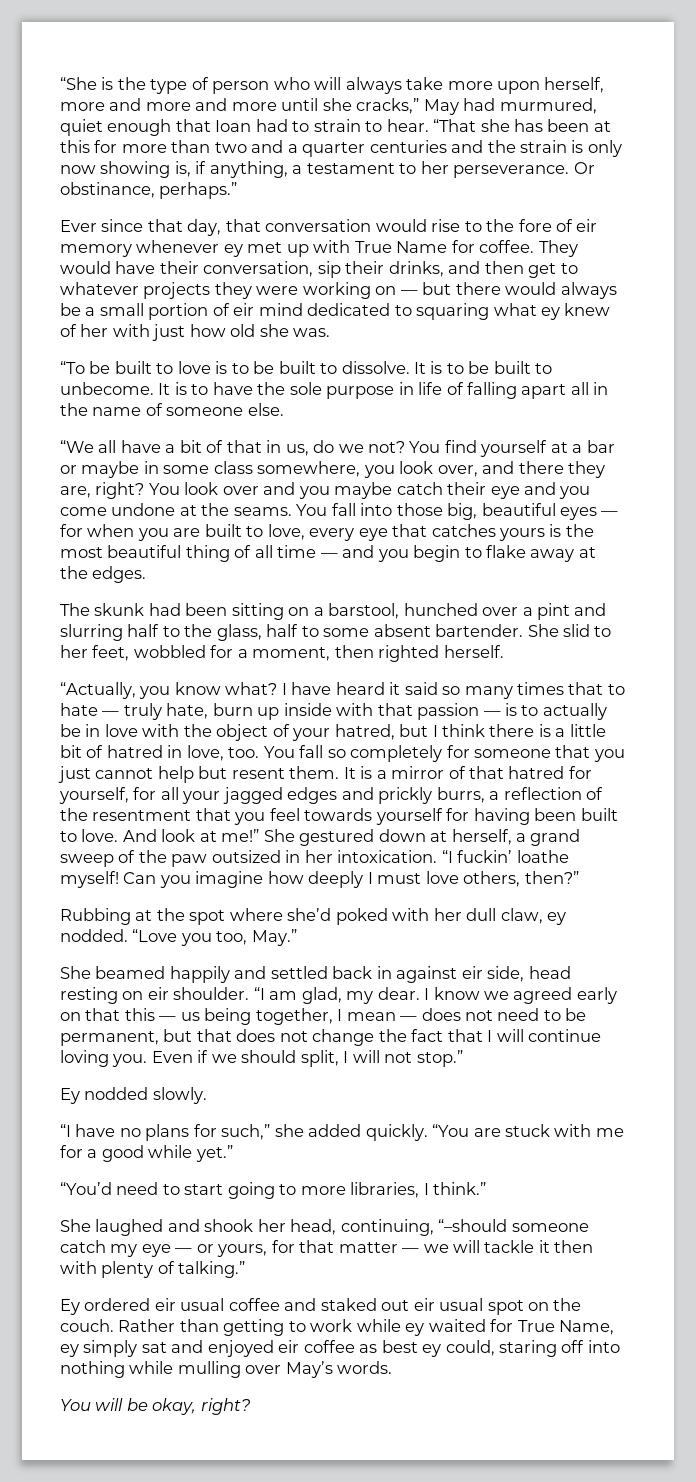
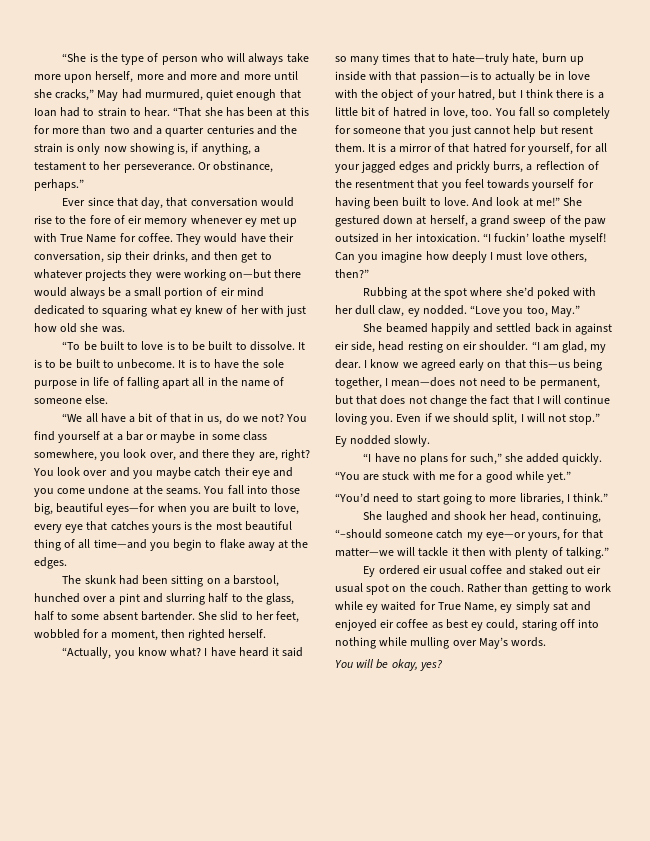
[375,282,452,295] on — but -> [229,269,272,279] on—but
[560,507,619,520] [60,524,83,537] eyes — for -> [106,503,156,515] eyes—for
[277,545,375,558] time — and -> [93,539,147,549] time—and
[60,703,162,720] hate — truly -> [452,53,510,65] hate—truly
[417,703,518,720] passion — is -> [419,71,478,83] passion—is
[124,1008,461,1025] this — us being together, I mean — does -> [528,359,603,371] [335,377,456,389] this—us being together, I mean—does
[141,1240,449,1257] eye — or yours, for that matter — we -> [485,529,603,541] [335,548,394,557] eye—or yours, for that matter—we
[200,1398,250,1415] right? -> [419,660,442,671] yes?

